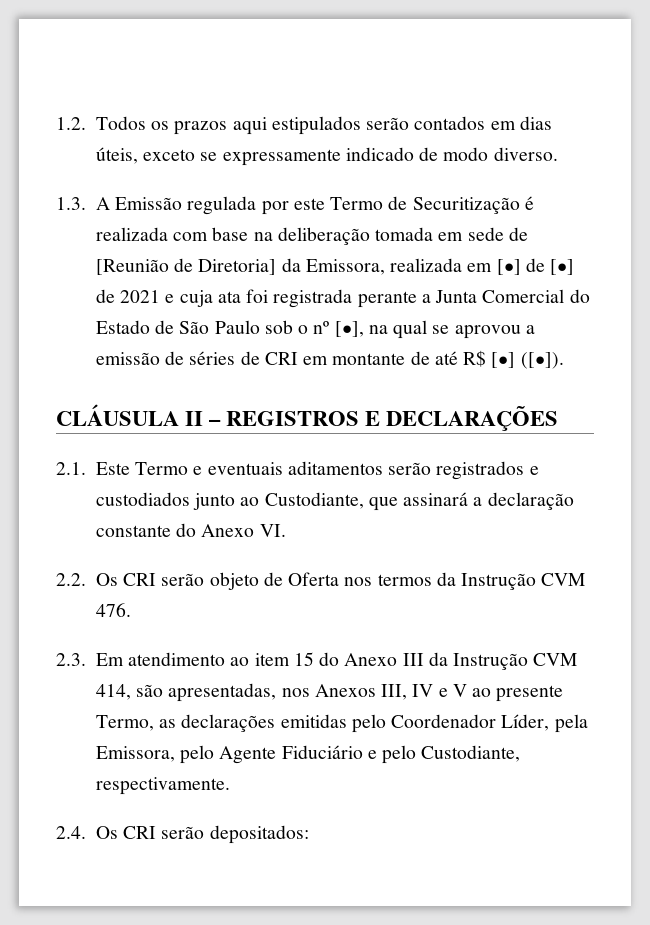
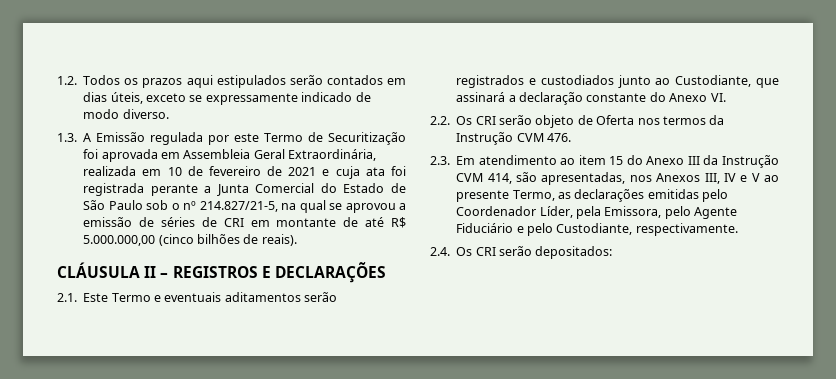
[524,196,534,210] [95,227,528,245] [95,258,575,275] é realizada com base na deliberação tomada em sede de [Reunião de Diretoria] da Emissora, realizada em [•] de [•] -> [83,149,377,162] [83,166,261,176] foi aprovada em Assembleia Geral Extraordinária, realizada em 10 de fevereiro
[334,321,364,337] [•], -> [199,201,278,212] 214.827/21-5,
[491,352,564,369] [•] ([•]). -> [83,234,297,246] 5.000.000,00 (cinco bilhões de reais).

